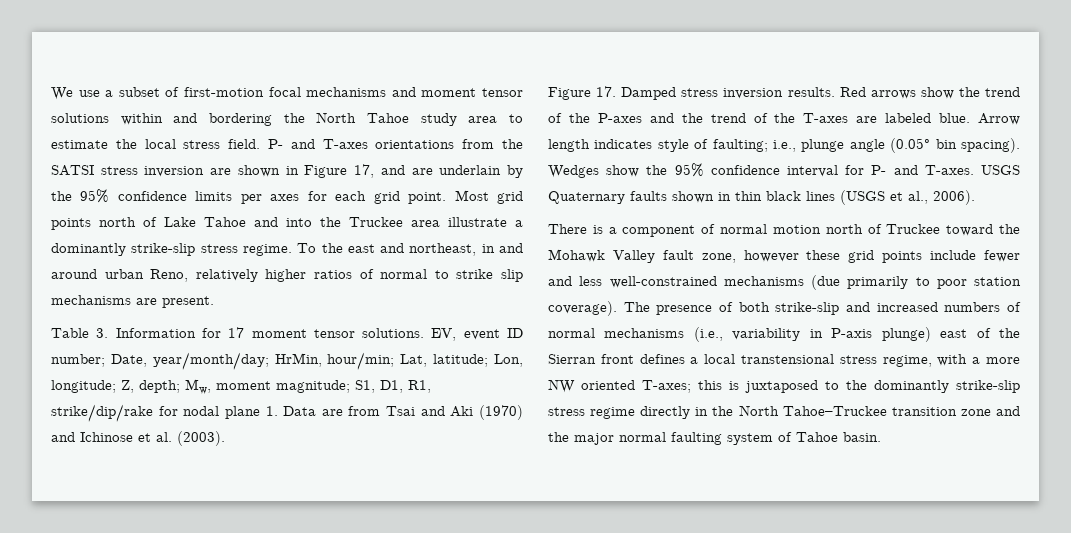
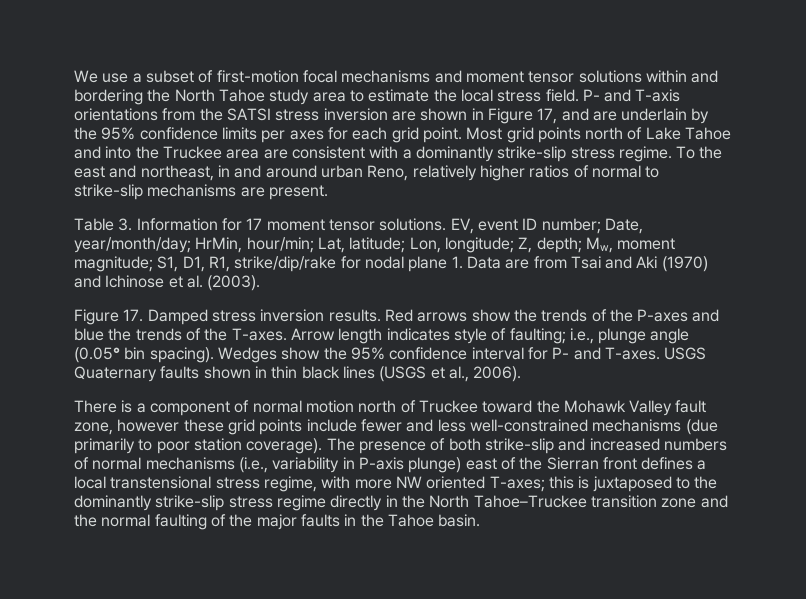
[322,139,368,149] T-axes -> [635,89,681,102] T-axis
[448,217,507,227] illustrate -> [263,146,399,159] are consistent with
[456,269,524,282] strike slip -> [74,184,143,200] strike-slip
[985,87,1021,97] trend -> [541,309,588,322] trends
[681,113,971,123] the trend of the T-axes are labeled blue. -> [74,328,287,341] blue the trends of the T-axes.
[972,357,981,364] a -> (351, 482) none
[574,433,614,445] major -> (97, 520) none
[727,432,792,445] system of -> [210,514,384,530] of the major faults in the

